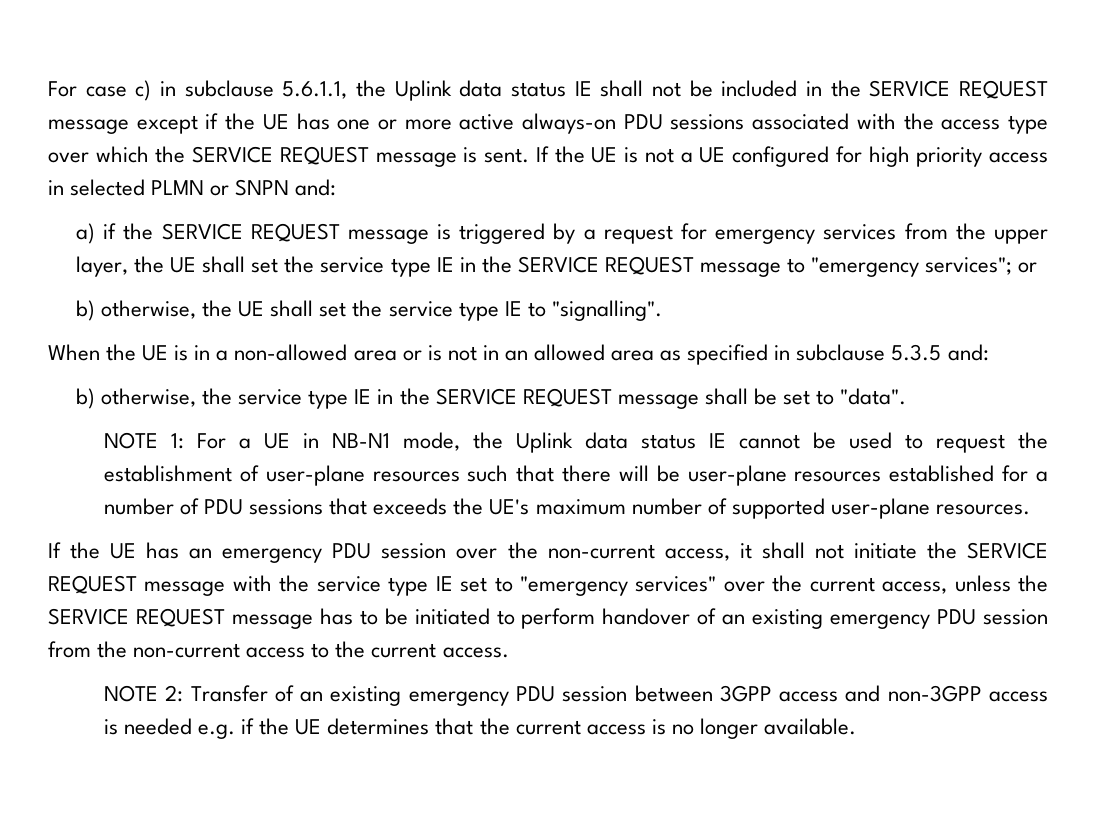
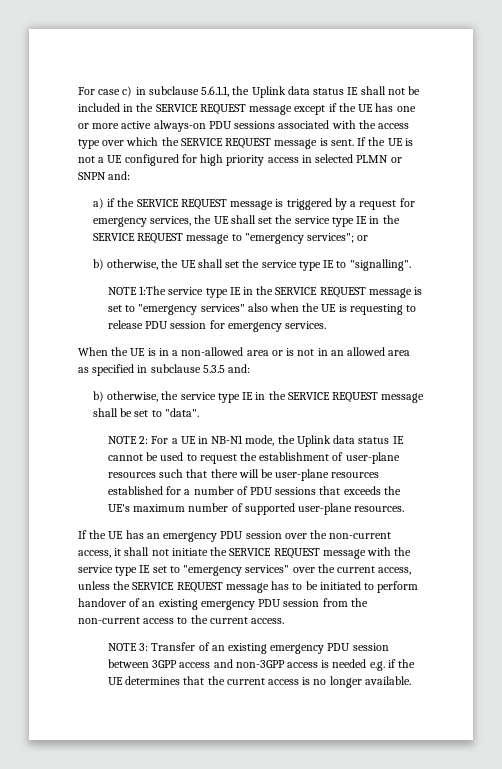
[823,223,1048,244] [75,256,128,277] services from the upper layer, -> [150,216,192,226] services,
(662, 310) none -> [107,286,423,298] [107,303,417,315] [107,320,326,332] // NOTE 1:The service type IE in the SERVICE REQUEST message is set to "emergency services" also when the UE is requesting to release PDU session for emergency services.
[170,433,184,449] 1: -> [139,436,149,444] 2:
[165,685,184,702] 2: -> [139,643,149,651] 3:

